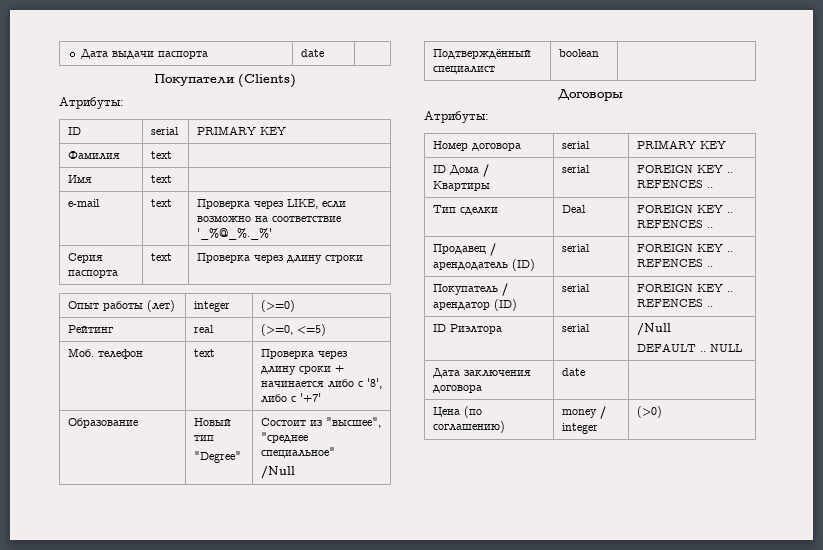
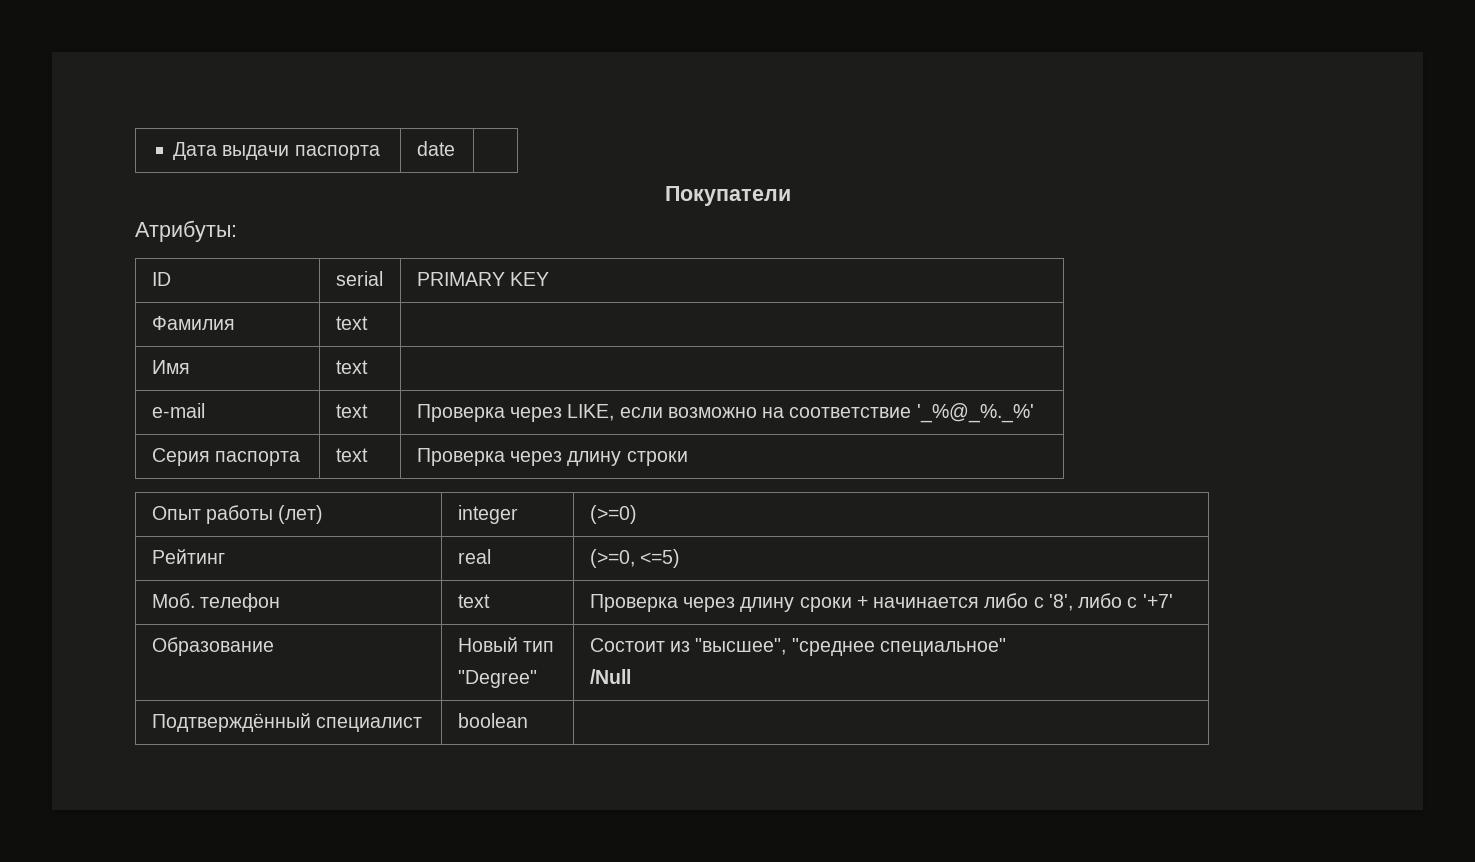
[238,74,296,88] (Clients) -> (791, 196) none
[557,89,623,101] [424,111,489,123] [432,141,521,151] [561,141,590,149] [636,140,726,149] [432,164,489,177] [432,181,490,191] [561,165,590,173] [636,165,733,173] [636,180,713,188] [432,205,498,215] [561,205,586,213] [636,205,733,213] [636,220,713,228] [432,243,496,256] [432,259,535,271] [561,244,590,252] [636,244,733,252] [636,259,713,267] [432,283,508,296] [432,299,517,311] [561,284,590,292] [636,284,733,292] [636,299,713,307] [432,324,502,334] [561,324,590,332] [636,323,671,336] [636,343,742,352] [432,368,531,378] [432,385,482,393] [561,368,585,376] [432,406,482,418] [432,421,505,433] [561,406,606,419] [561,423,598,434] [636,406,662,418] // Договоры // Атрибуты: // Номер договора | serial | PRIMARY KEY // ID Дома / Квартиры | serial | FOREIGN KEY .. REFENCES .. // Тип сделки | Deal | FOREIGN KEY .. REFENCES .. // Продавец / арендодатель (ID) | serial | FOREIGN KEY .. REFENCES .. // Покупатель / арендатор (ID) | serial | FOREIGN KEY .. REFENCES .. // ID Риэлтора | serial | /Null // DEFAULT .. NULL // Дата заключения договора | date | // Цена (по соглашению) | money / integer | (>0) -> (528, 720) none

